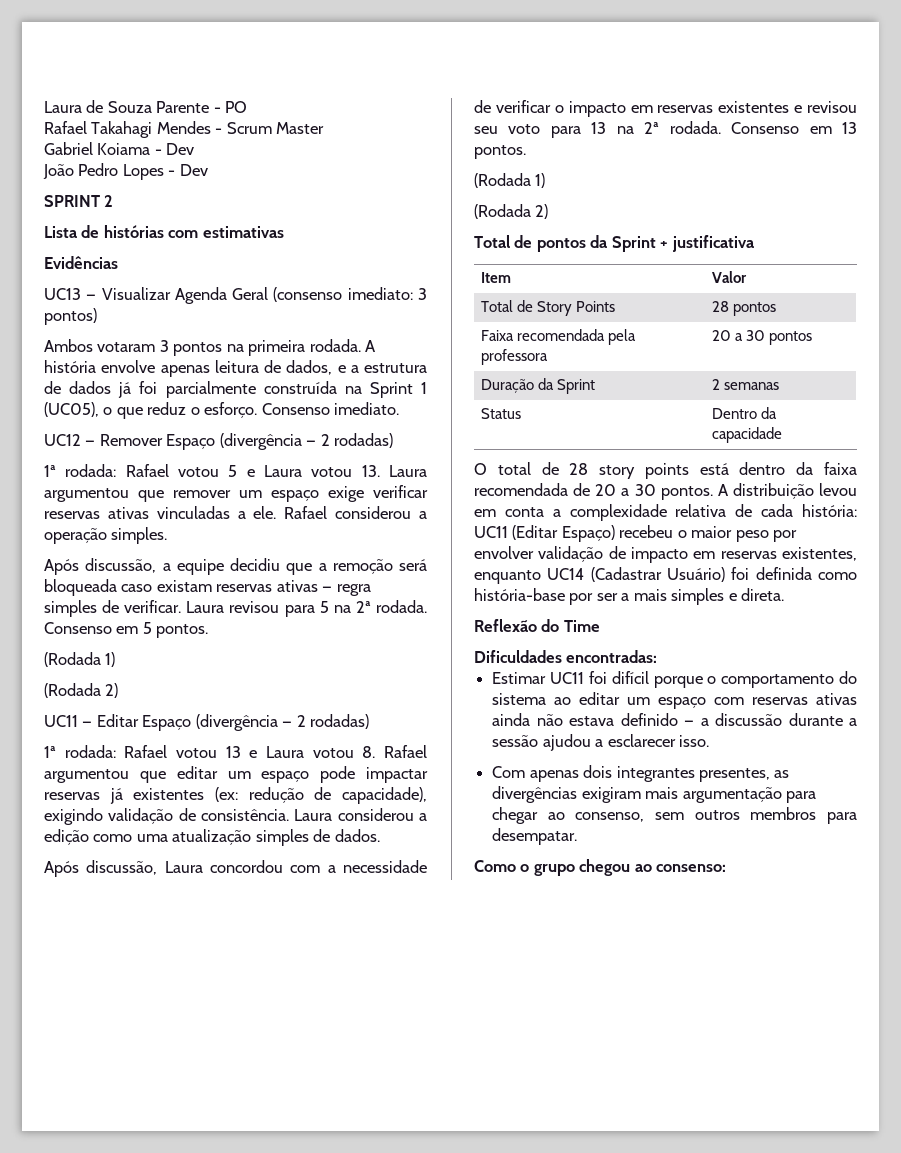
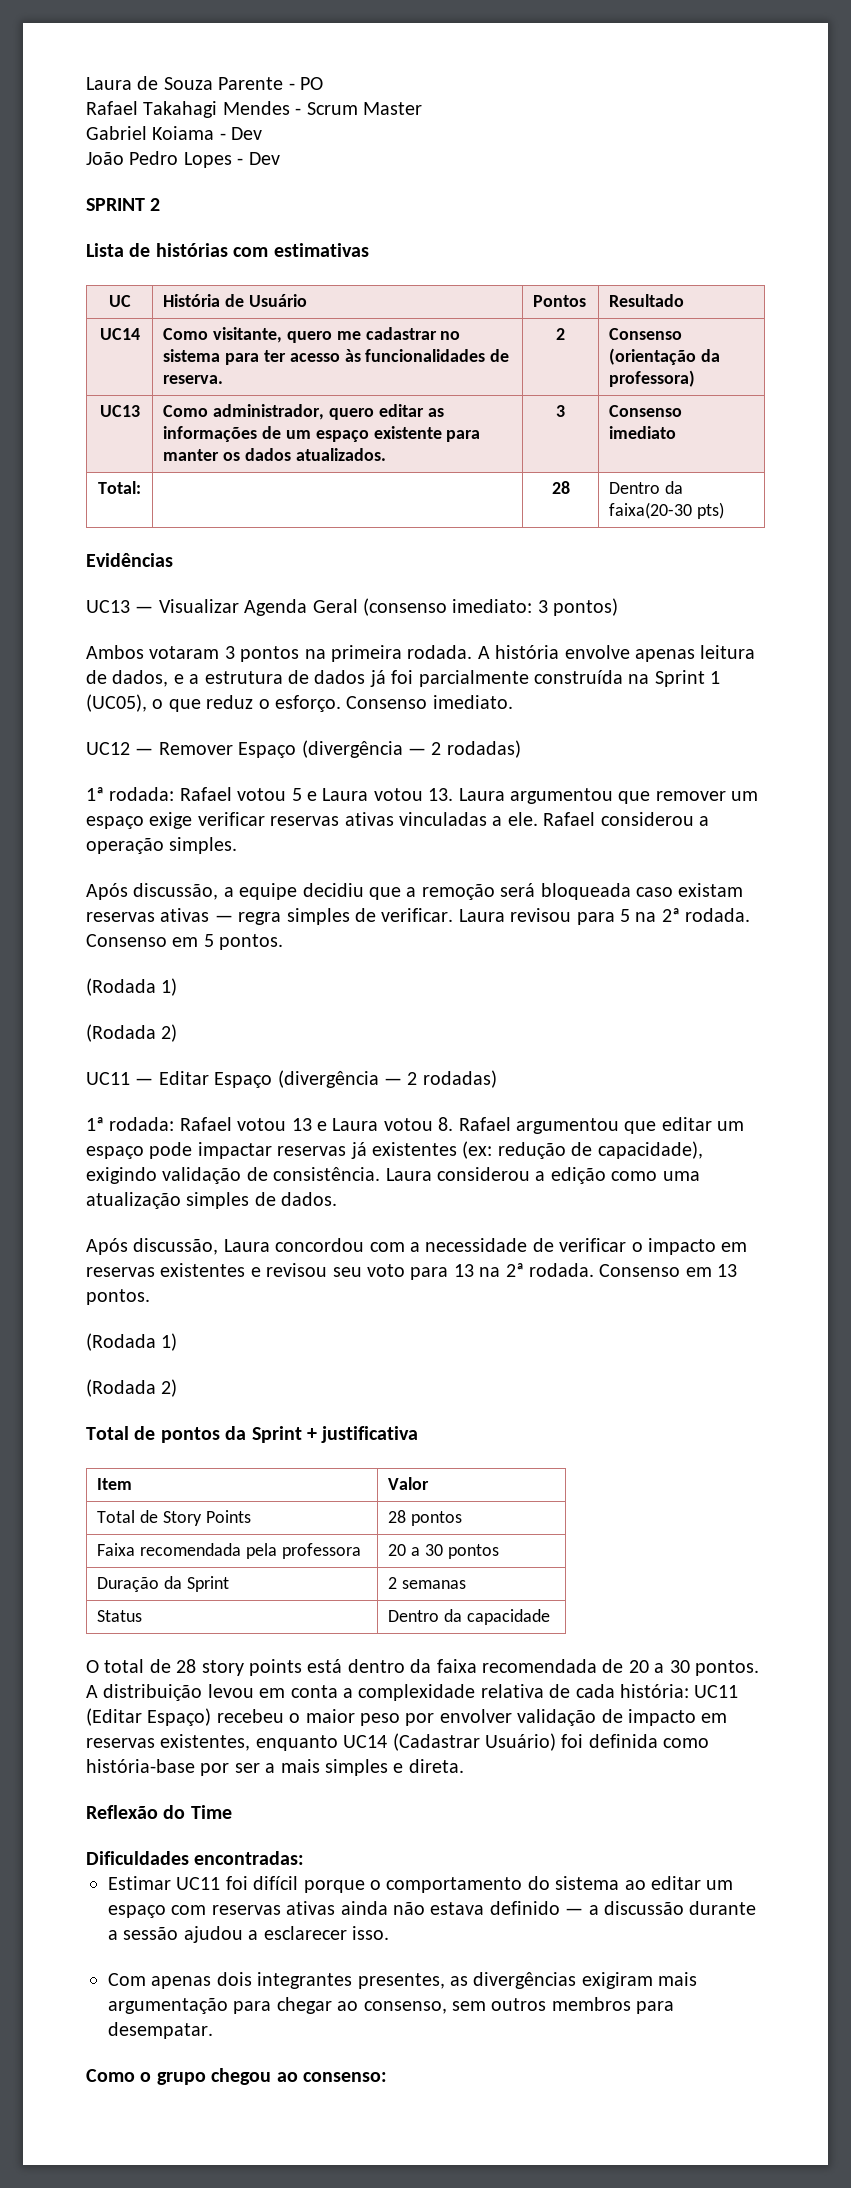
(284, 232) none -> [108,295,131,307] [163,294,307,307] [533,295,587,307] [609,294,685,307] [99,328,140,340] [163,327,461,343] [163,349,510,365] [163,375,224,384] [556,328,565,340] [609,328,683,340] [609,348,721,365] [609,370,696,387] [99,405,140,417] [163,404,444,420] [163,426,481,442] [163,448,386,461] [556,405,565,417] [609,405,683,417] [609,426,677,439] [98,481,141,494] [551,481,570,494] [609,481,684,494] [609,502,725,519] // UC | História de Usuário | Pontos | Resultado // UC14 | Como visitante, quero me cadastrar no sistema para ter acesso às funcionalidades de reserva. | 2 | Consenso (orientação da professora) // UC13 | Como administrador, quero editar as informações de um espaço existente para manter os dados atualizados. | 3 | Consenso imediato // Total: | | 28 | Dentro da faixa(20-30 pts)

